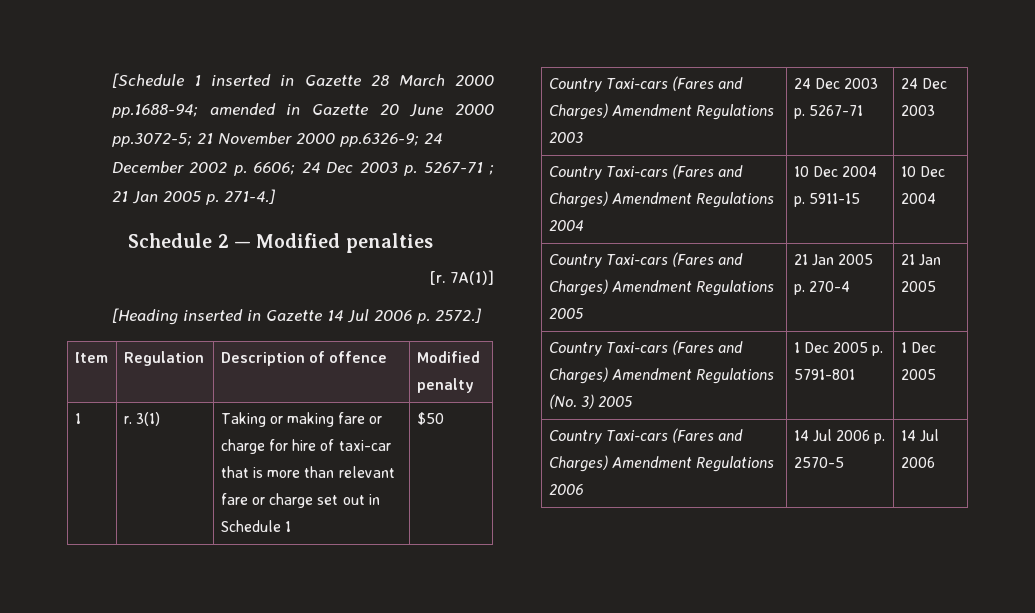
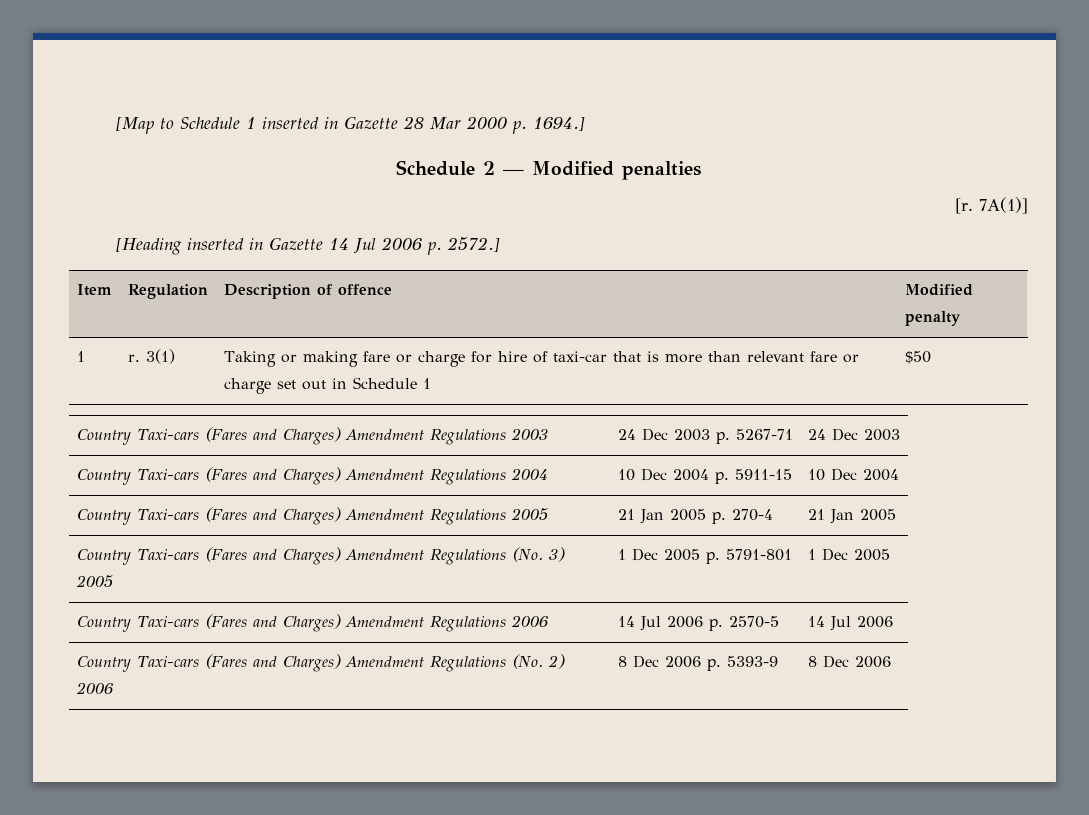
[111,73,184,88] [Schedule -> [116,116,241,134] [Map to Schedule
[398,74,495,86] [111,103,494,118] [111,132,442,147] [111,161,495,176] [111,189,275,205] March 2000 pp.1688-94; amended in Gazette 20 June 2000 pp.3072-5; 21 November 2000 pp.6326-9; 24 December 2002 p. 6606; 24 Dec 2003 p. 5267-71 ; 21 Jan 2005 p. 271-4.] -> [430,116,586,134] Mar 2000 p. 1694.]
(935, 462) none -> [76,654,565,672] [75,682,114,694] [617,655,778,671] [807,655,891,668] // Country Taxi-cars (Fares and Charges) Amendment Regulations (No. 2) 2006 | 8 Dec 2006 p. 5393-9 | 8 Dec 2006

